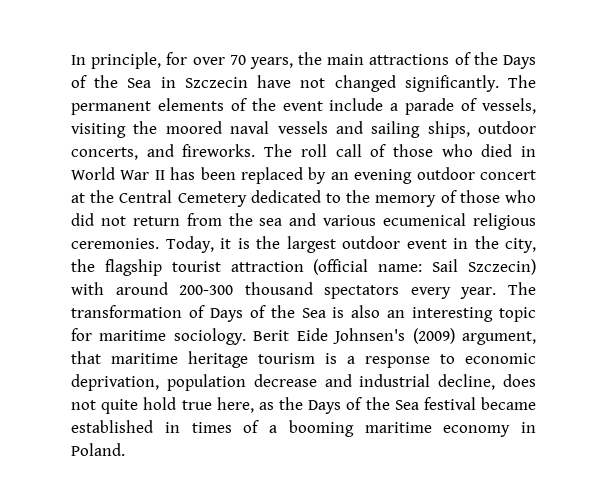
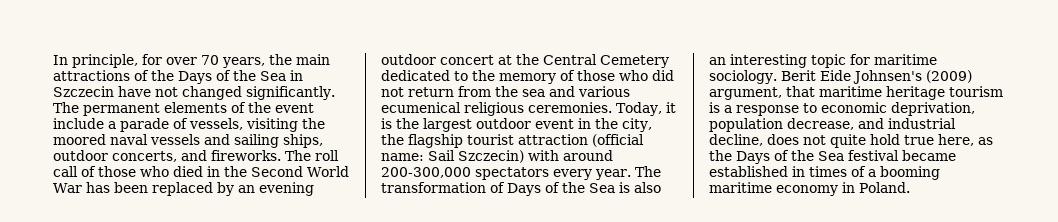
(536, 151) none -> [224,166,303,177] the Second
[154,170,165,180] II -> (82, 188) none
[179,282,313,295] 200-300 thousand -> [381,167,471,178] 200-300,000
[253,374,317,387] decrease -> [787,118,854,130] decrease,

